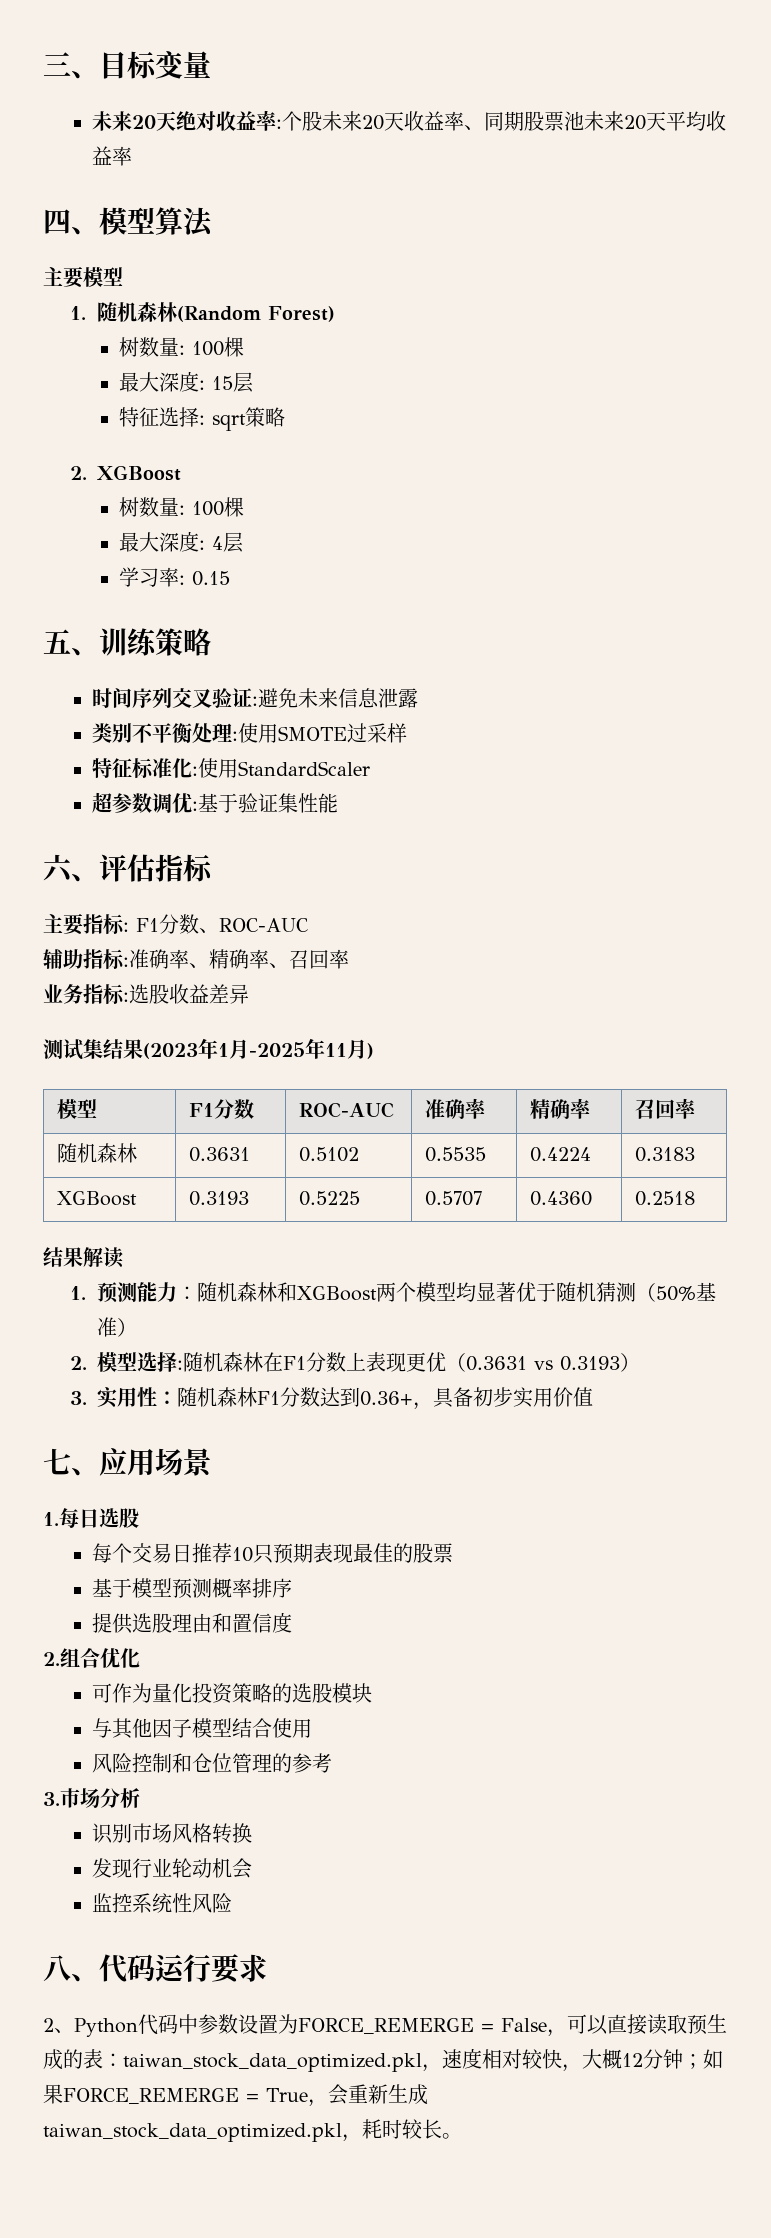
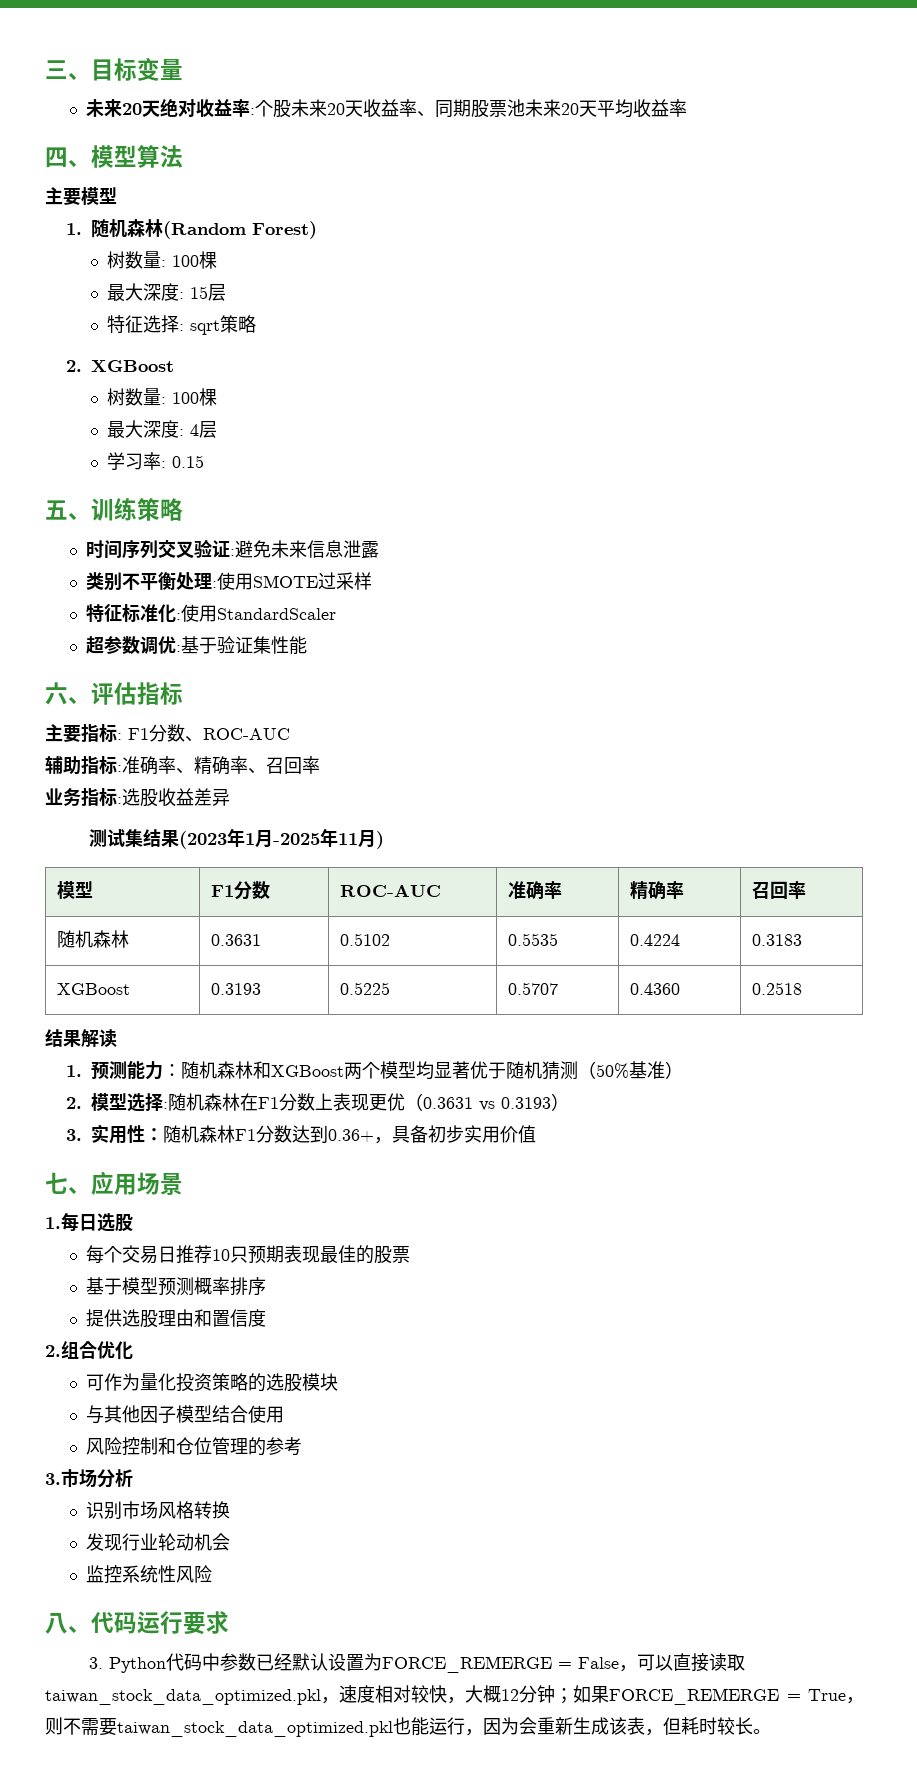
[43,2018,74,2033] 2、 -> [88,1657,103,1669] 3.
(238, 2024) none -> [255,1653,328,1671] 已经默认
[687,2014,727,2035] [43,2049,123,2070] 预生成的表： -> (745, 1662) none
(328, 2103) none -> [45,1717,519,1737] 则不需要taiwan_stock_data_optimized.pkl也能运行，因为
[43,2123,362,2142] taiwan_stock_data_optimized.pkl， -> [609,1717,681,1736] 该表，但

